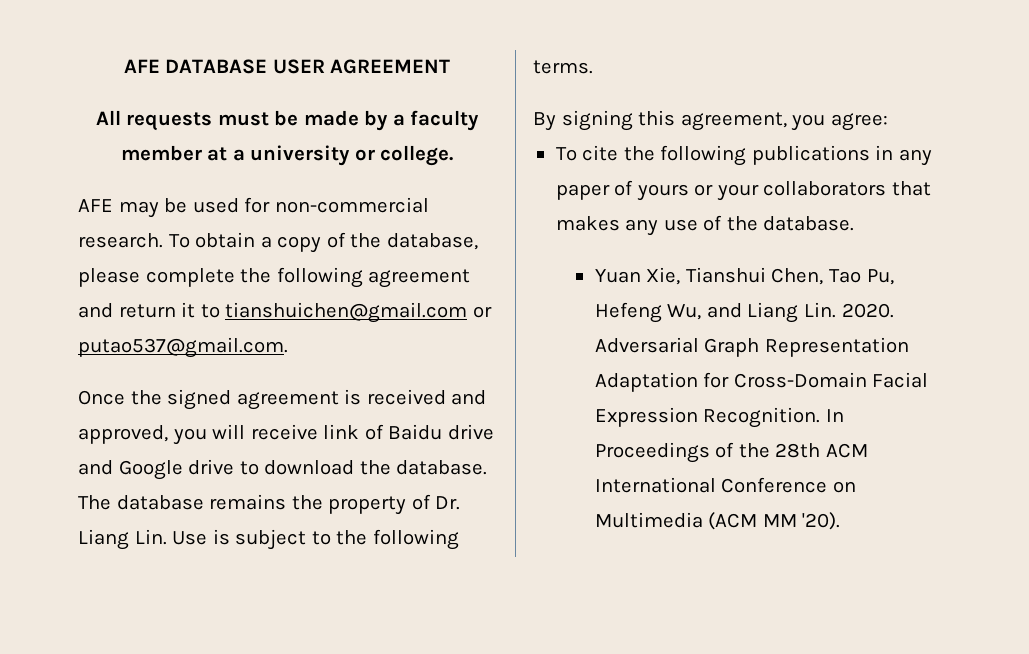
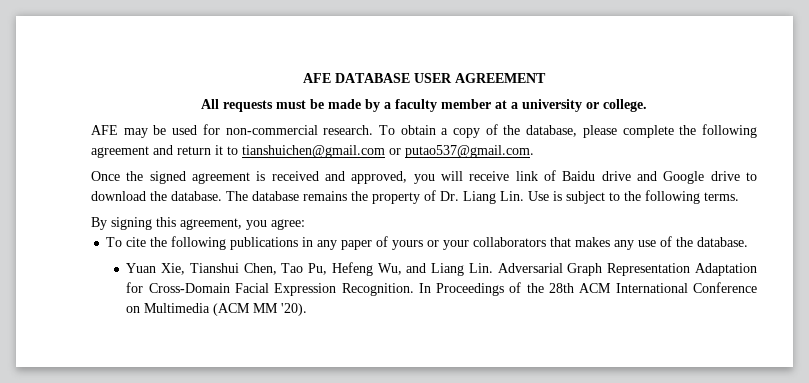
[841,303,894,318] 2020. -> (493, 268) none

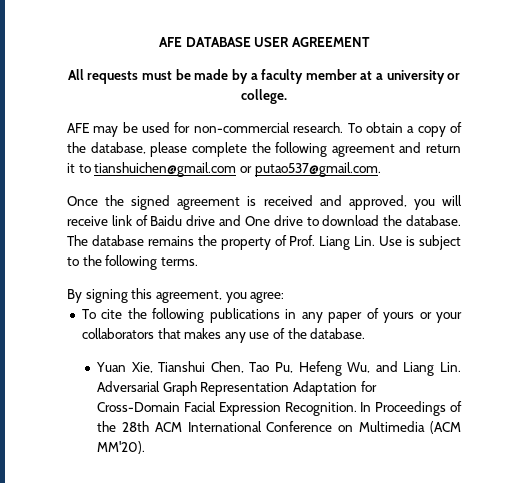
[663,171,705,184] Google -> [244,216,270,226] One
[440,191,459,201] Dr. -> [289,235,316,246] Prof.
[253,303,308,316] MM '20). -> [97,441,146,454] MM'20).

